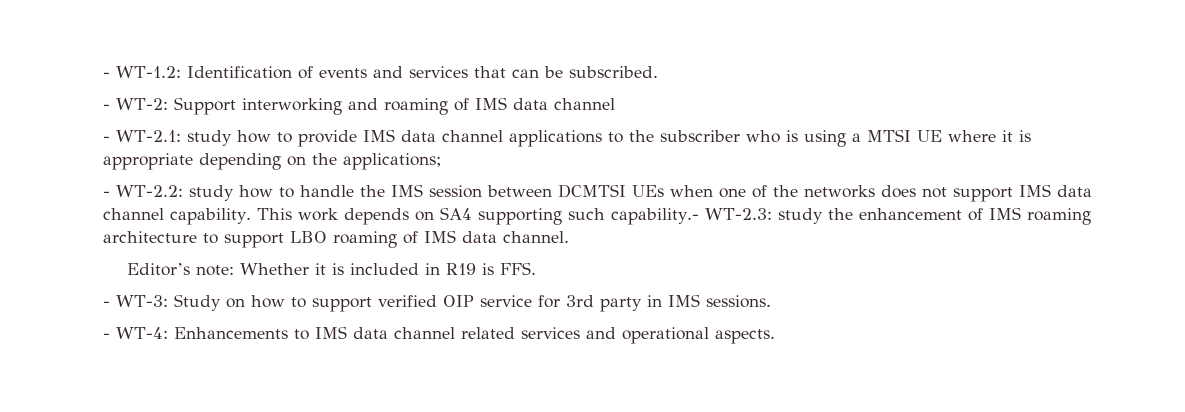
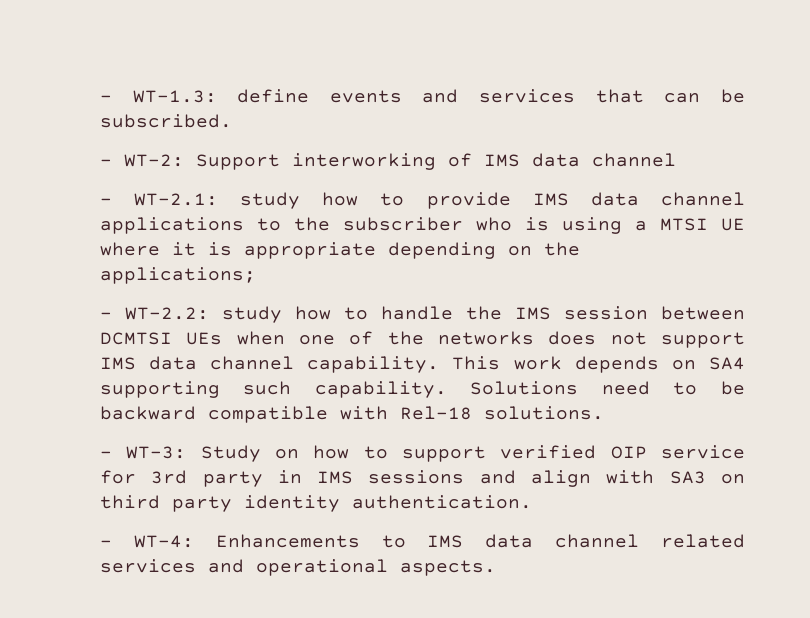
[103,66,314,79] - WT-1.2: Identification of -> [99,89,310,103] - WT-1.3: define
[348,98,449,115] and roaming -> (436, 161) none
[611,207,1092,225] [103,230,570,248] [127,262,537,276] capability.- WT-2.3: study the enhancement of IMS roaming architecture to support LBO roaming of IMS data channel. // Editor’s note: Whether it is included in R19 is FFS. -> [314,381,745,398] [99,406,604,423] capability. Solutions need to be backward compatible with Rel-18 solutions.
[706,295,772,308] sessions. -> [368,470,746,487] [99,495,532,512] sessions and align with SA3 on third party identity authentication.

